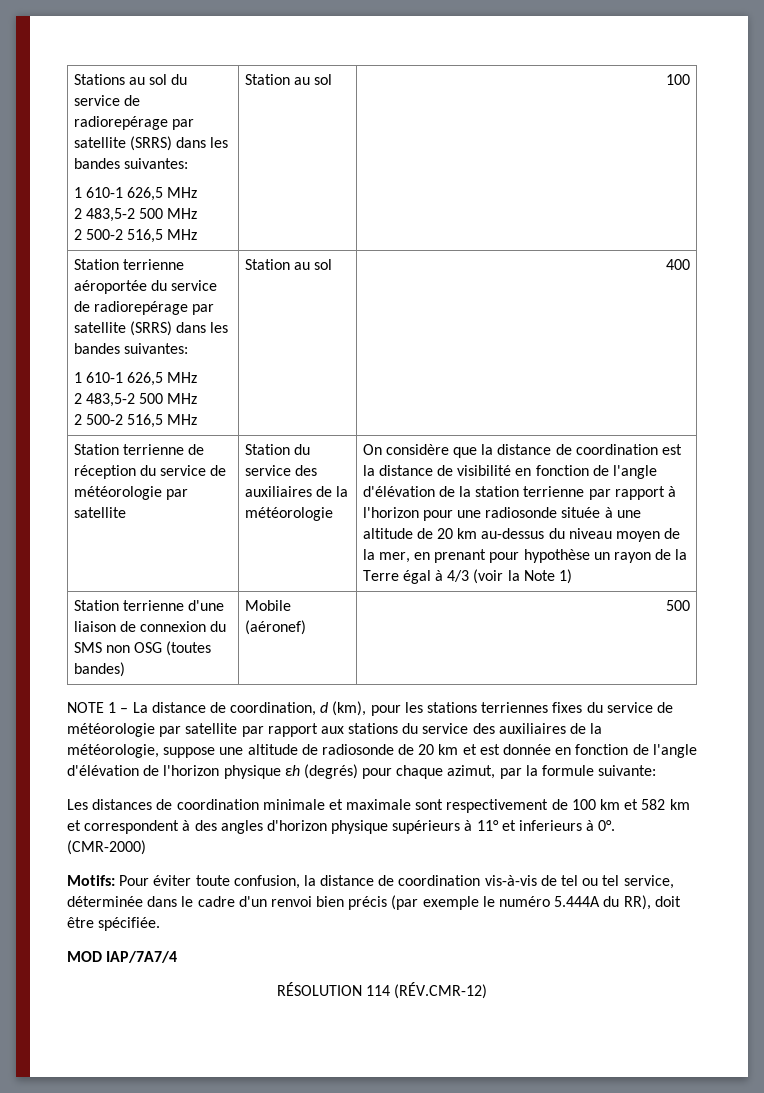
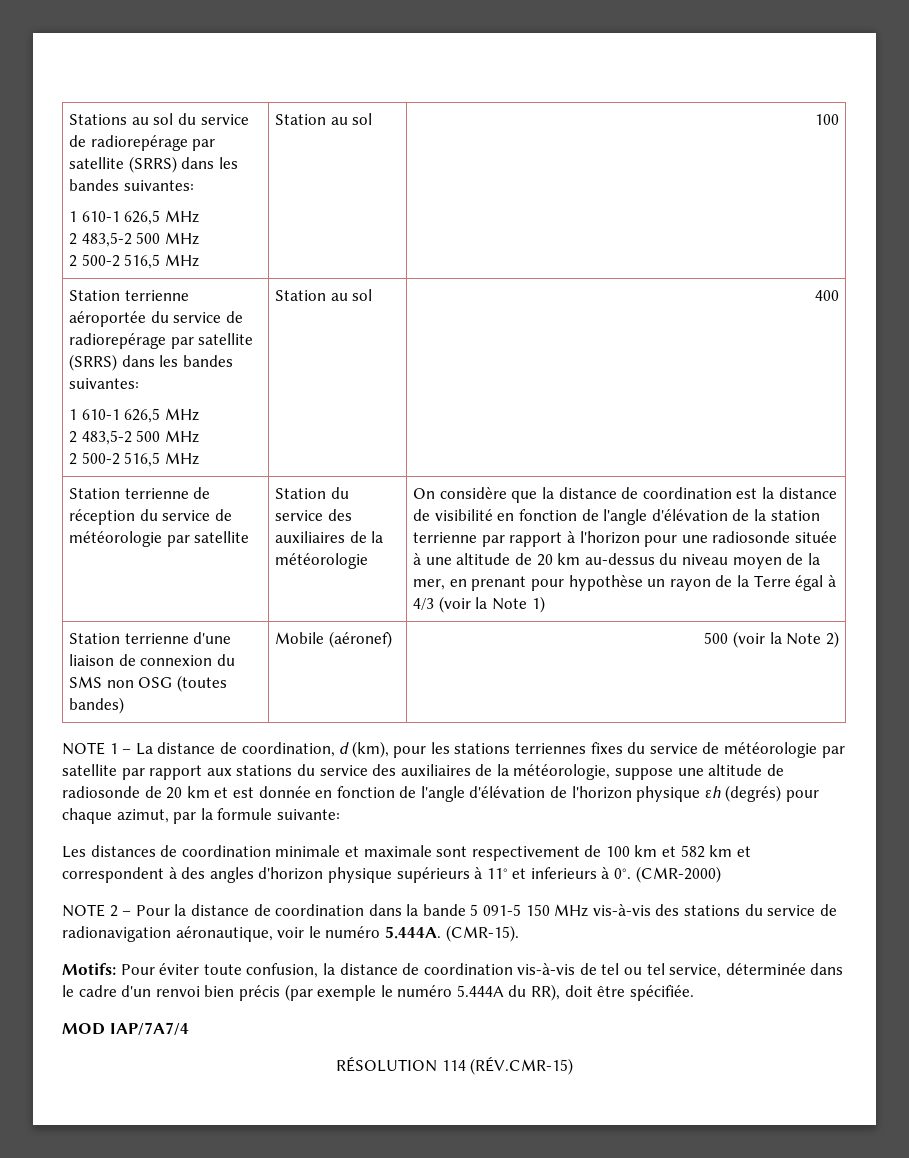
(691, 605) none -> [732,631,839,648] (voir la Note 2)
(146, 847) none -> [62,904,837,917] [62,925,519,942] // NOTE 2 – Pour la distance de coordination dans la bande 5 091-5 150 MHz vis-à-vis des stations du service de radionavigation aéronautique, voir le numéro 5.444A. (CMR-15).
[394,982,488,999] (RÉV.CMR-12) -> [470,1056,574,1075] (RÉV.CMR-15)

